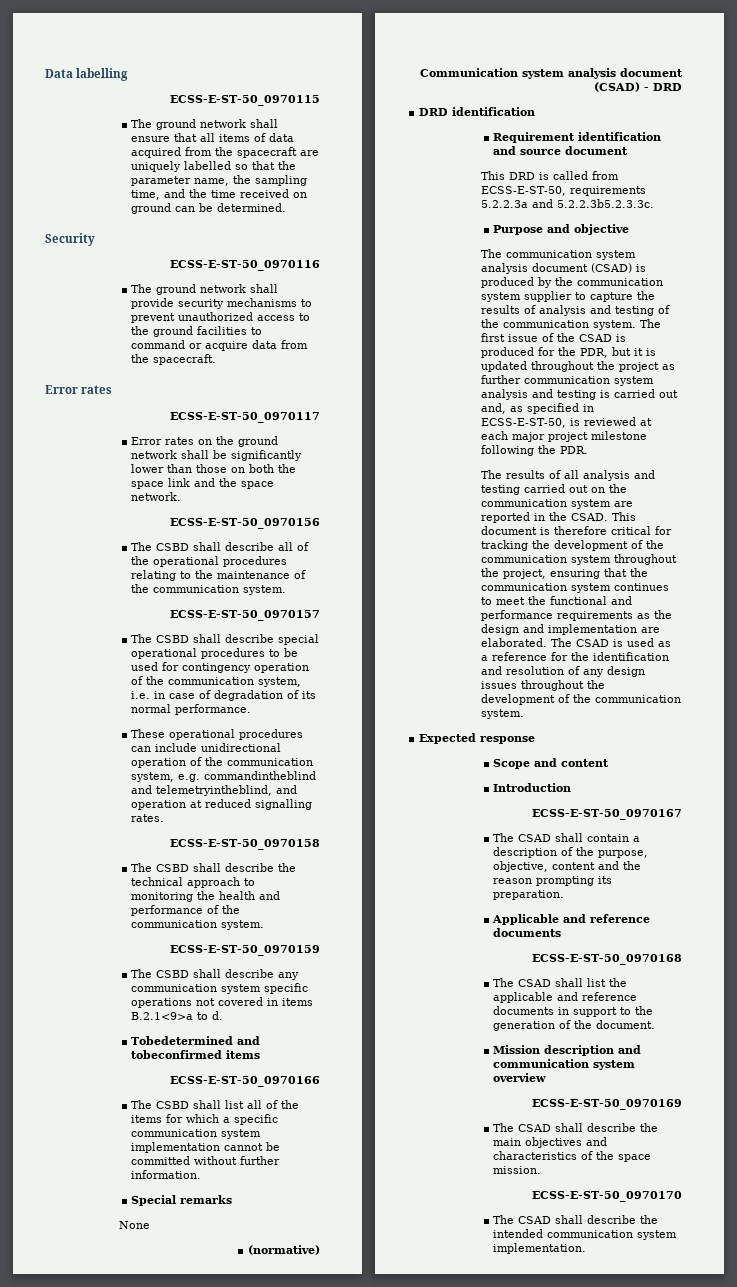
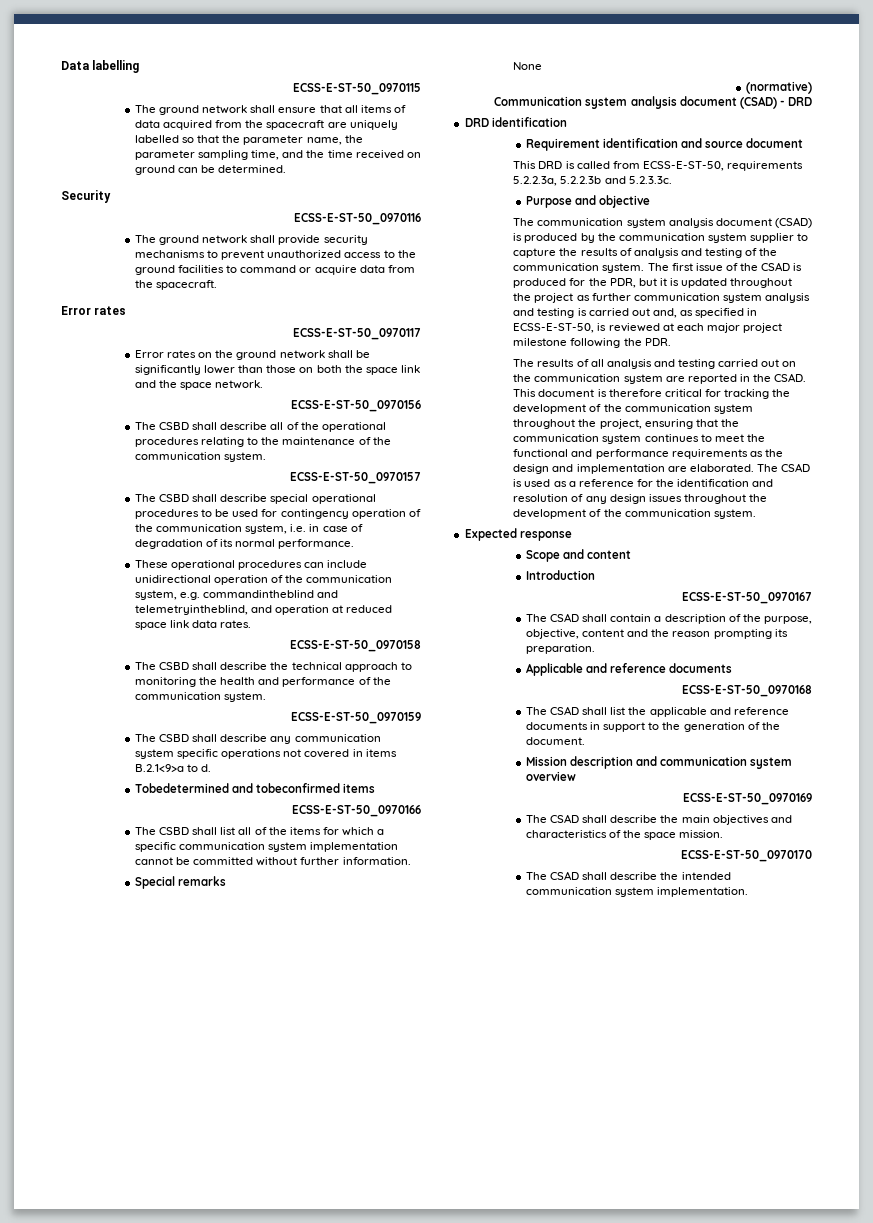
(252, 179) none -> [135,150,196,160] parameter
[255,799,313,810] signalling -> [135,620,218,630] space link data
[481,199,655,208] 5.2.2.3a and 5.2.2.3b5.2.3.3c. -> [513,176,672,186] 5.2.2.3a, 5.2.2.3b and 5.2.3.3c.

